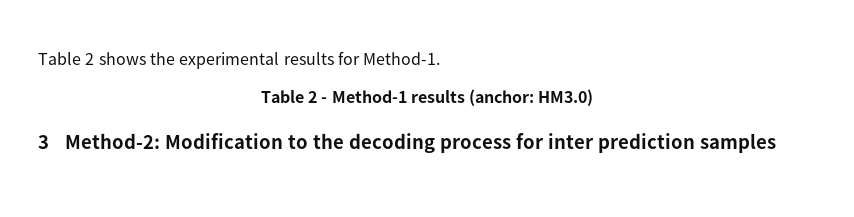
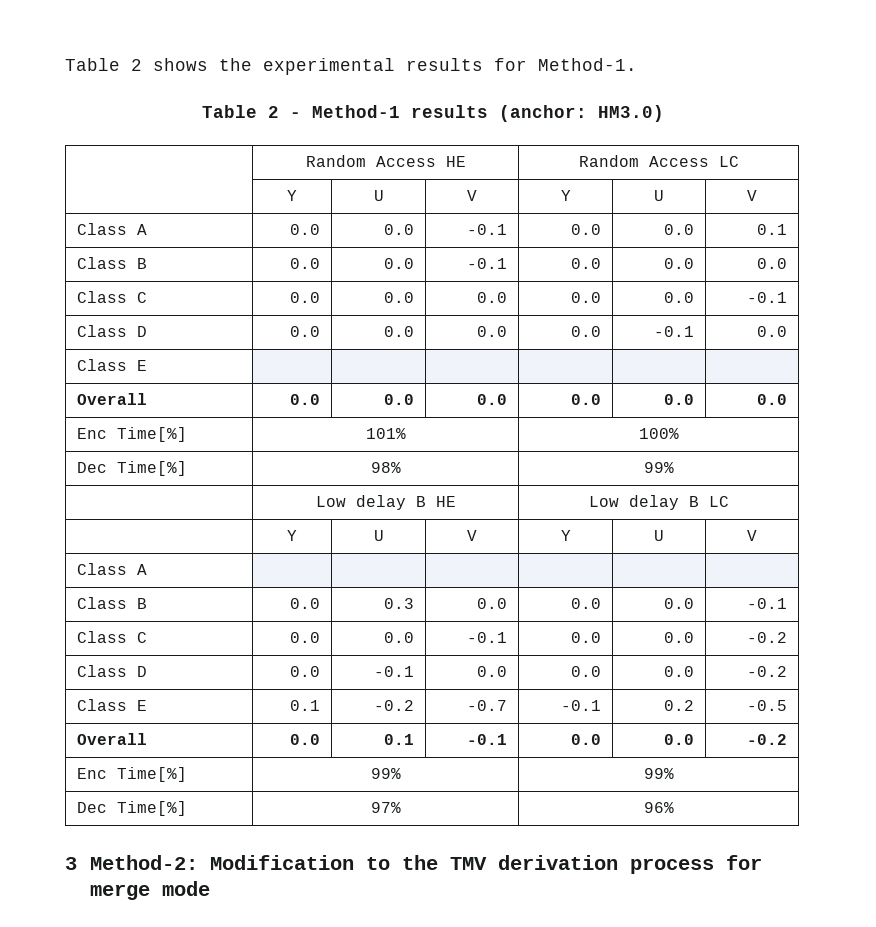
(594, 97) none -> [305,155,466,167] [578,155,739,167] [287,190,297,201] [373,190,384,201] [467,190,477,201] [560,190,571,201] [654,190,664,201] [747,190,757,201] [76,223,147,235] [290,224,321,235] [384,224,415,235] [467,224,508,235] [571,224,602,235] [664,224,695,235] [757,224,788,235] [76,257,147,269] [290,258,321,269] [384,258,415,269] [467,258,508,269] [571,258,602,269] [664,258,695,269] [757,258,788,269] [76,291,147,303] [290,292,321,303] [384,292,415,303] [477,292,508,303] [571,292,602,303] [664,292,695,303] [747,292,788,303] [76,325,147,337] [290,326,321,337] [384,326,415,337] [477,326,508,337] [571,326,602,337] [654,326,695,337] [757,326,788,337] [76,359,147,371] [76,393,147,405] [290,394,321,405] [384,394,415,405] [477,394,508,405] [571,394,602,405] [664,394,695,405] [757,394,788,405] [76,427,187,442] [365,428,406,439] [638,428,679,439] [76,461,187,476] [370,462,401,473] [643,462,674,473] [315,495,456,510] [588,495,729,510] [287,530,297,541] [373,530,384,541] [467,530,477,541] [560,530,571,541] [654,530,664,541] [747,530,757,541] [76,563,147,575] [76,597,147,609] [290,598,321,609] [384,598,415,609] [477,598,508,609] [571,598,602,609] [664,598,695,609] [747,598,788,609] [76,631,147,643] [290,632,321,643] [384,632,415,643] [467,632,508,643] [571,632,602,643] [664,632,695,643] [747,632,788,643] [76,665,147,677] [290,666,321,677] [374,666,415,677] [477,666,508,677] [571,666,602,677] [664,666,695,677] [747,666,788,677] [76,699,147,711] [290,700,321,711] [374,700,415,711] [467,700,508,711] [561,700,602,711] [664,700,695,711] [747,700,788,711] [76,733,147,745] [290,734,321,745] [384,734,415,745] [467,734,508,745] [571,734,602,745] [664,734,695,745] [747,734,788,745] [76,767,187,782] [370,768,401,779] [643,768,674,779] [76,801,187,816] [370,802,401,813] [643,802,674,813] // | Random Access HE | Random Access LC // | Y | U | V | Y | U | V // Class A | 0.0 | 0.0 | -0.1 | 0.0 | 0.0 | 0.1 // Class B | 0.0 | 0.0 | -0.1 | 0.0 | 0.0 | 0.0 // Class C | 0.0 | 0.0 | 0.0 | 0.0 | 0.0 | -0.1 // Class D | 0.0 | 0.0 | 0.0 | 0.0 | -0.1 | 0.0 // Class E | | | | | | // Overall | 0.0 | 0.0 | 0.0 | 0.0 | 0.0 | 0.0 // Enc Time[%] | 101% | 100% // Dec Time[%] | 98% | 99% // | Low delay B HE | Low delay B LC // | Y | U | V | Y | U | V // Class A | | | | | | // Class B | 0.0 | 0.3 | 0.0 | 0.0 | 0.0 | -0.1 // Class C | 0.0 | 0.0 | -0.1 | 0.0 | 0.0 | -0.2 // Class D | 0.0 | -0.1 | 0.0 | 0.0 | 0.0 | -0.2 // Class E | 0.1 | -0.2 | -0.7 | -0.1 | 0.2 | -0.5 // Overall | 0.0 | 0.1 | -0.1 | 0.0 | 0.0 | -0.2 // Enc Time[%] | 99% | 99% // Dec Time[%] | 97% | 96%
[348,133,776,153] decoding process for inter prediction samples -> [449,855,762,874] [89,881,210,900] TMV derivation process for merge mode

